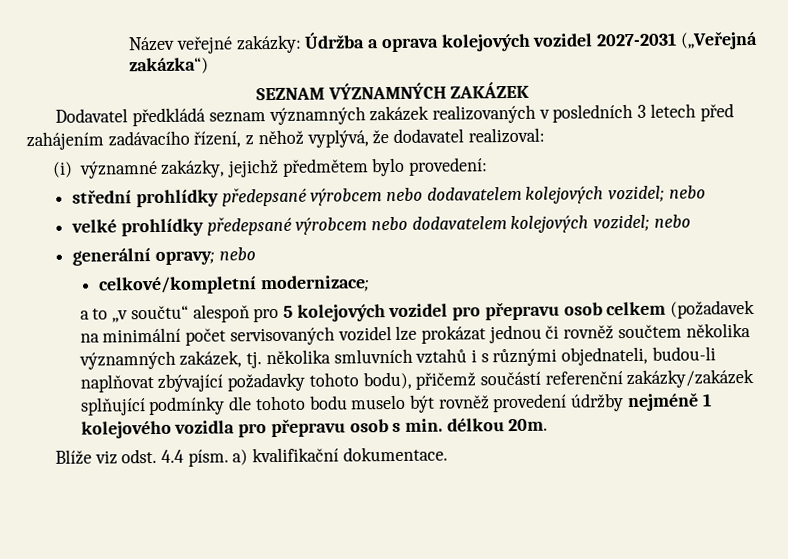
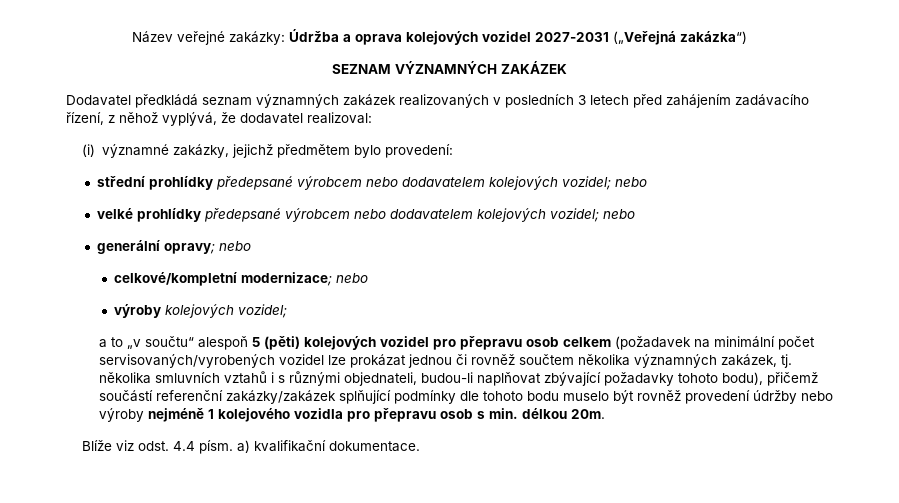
(370, 284) none -> [335,273,368,283] [113,304,287,318] nebo // výroby kolejových vozidel;
[253,305,293,323] pro 5 -> [251,336,300,350] 5 (pěti)
[229,326,335,346] servisovaných -> [98,354,275,368] servisovaných/vyrobených
(625, 402) none -> [800,391,833,401] [98,408,144,422] nebo výroby

